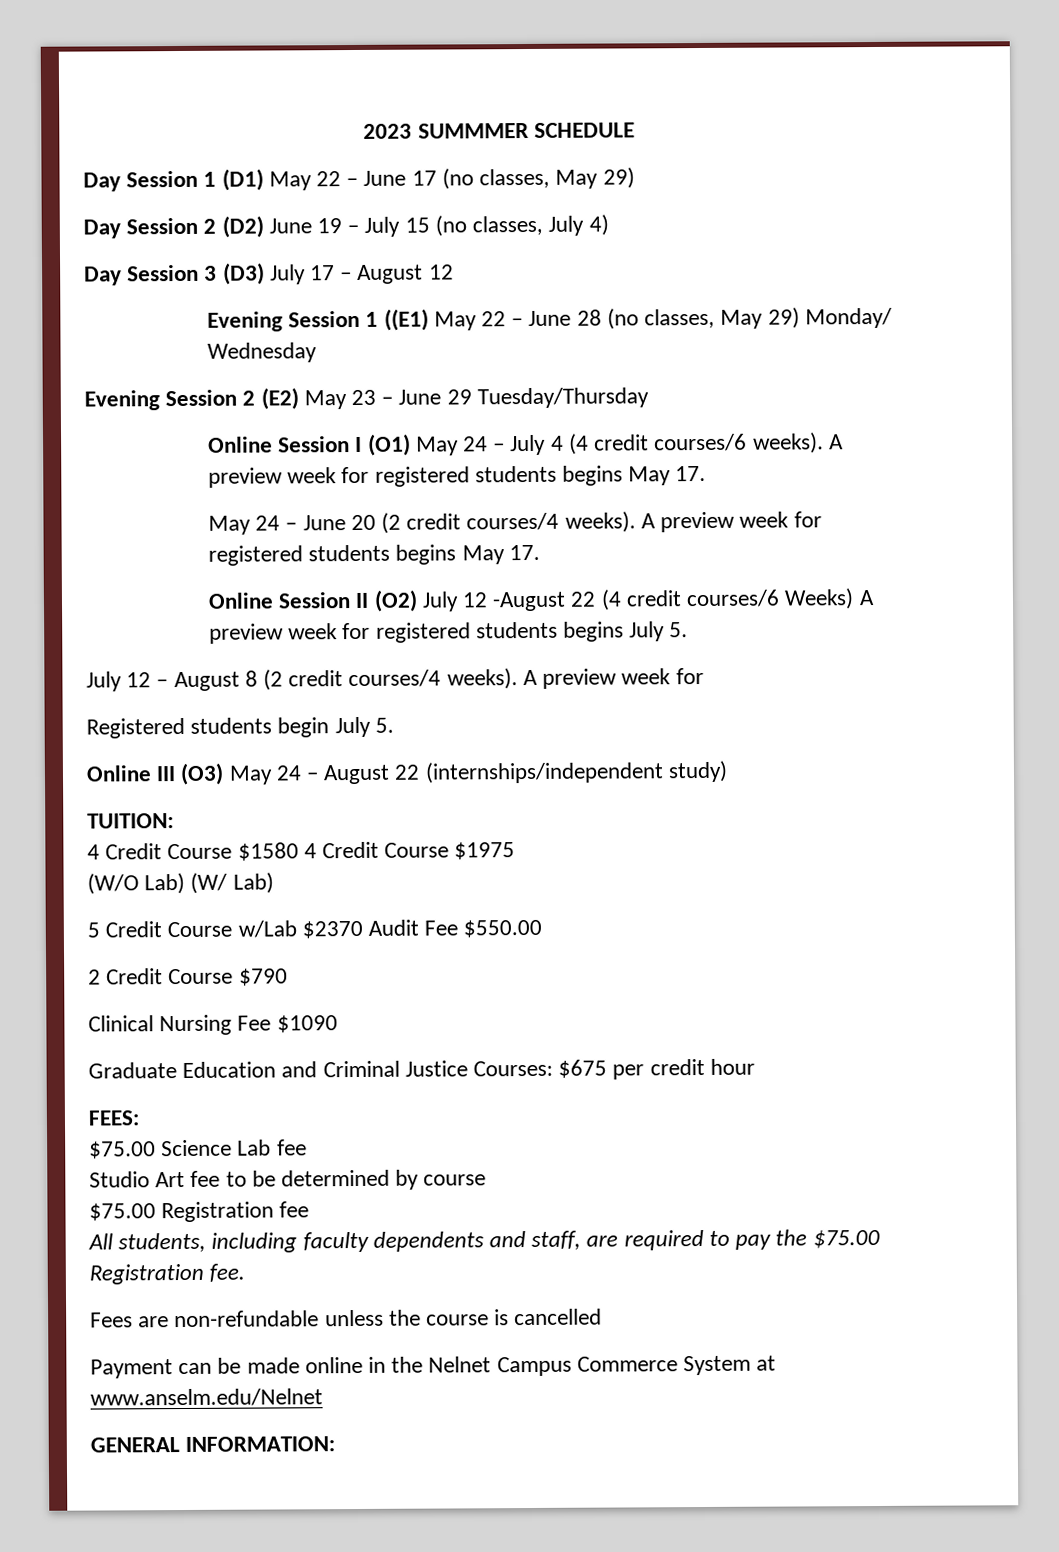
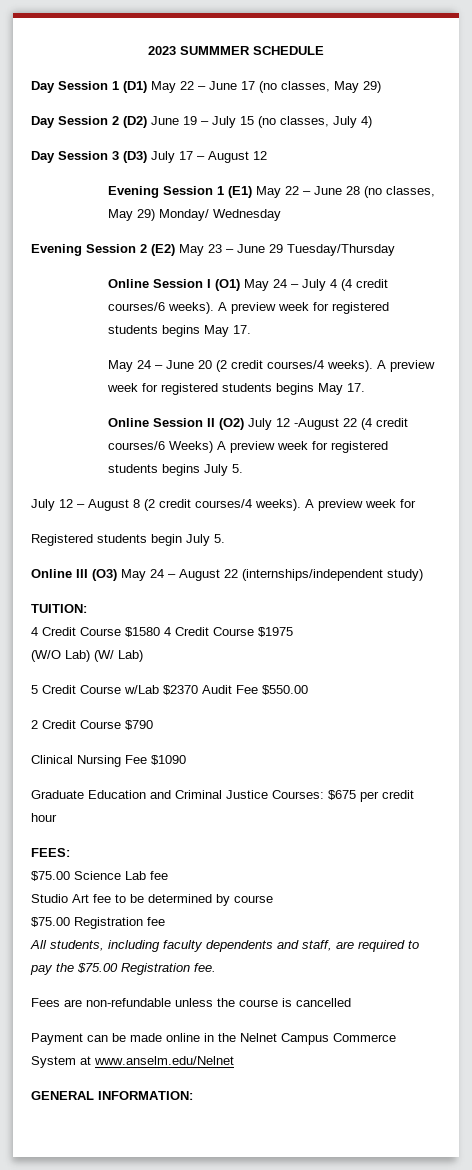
[383,308,429,331] ((E1) -> [227,186,252,198] (E1)

